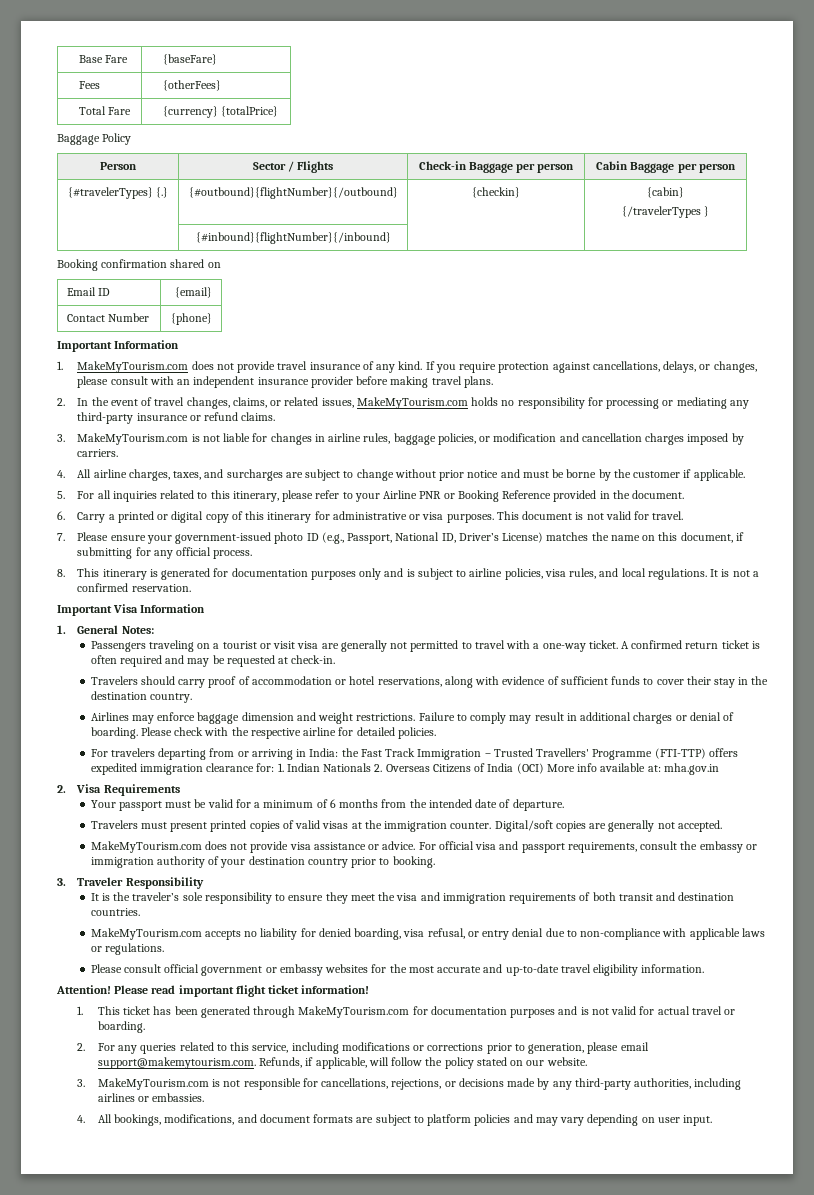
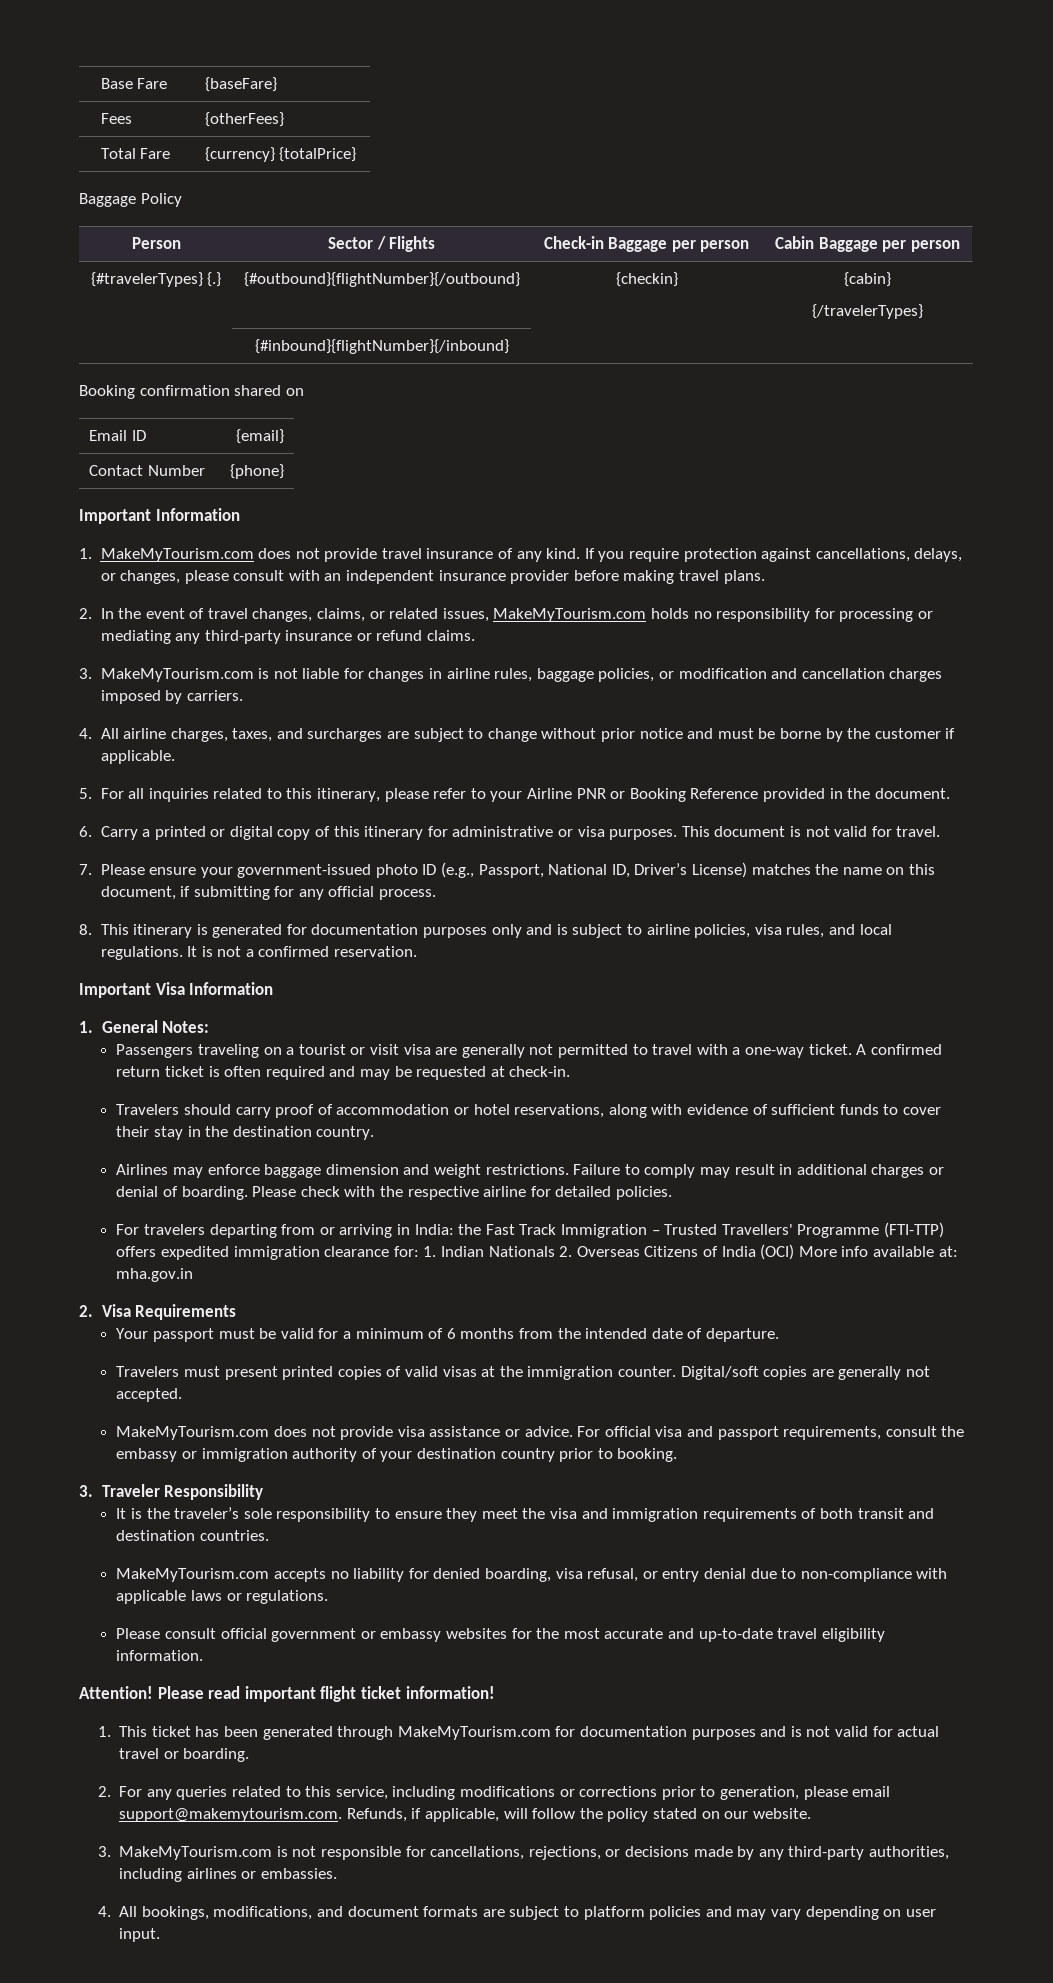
[621,206,710,218] {/travelerTypes } -> [812,304,923,319] {/travelerTypes}

